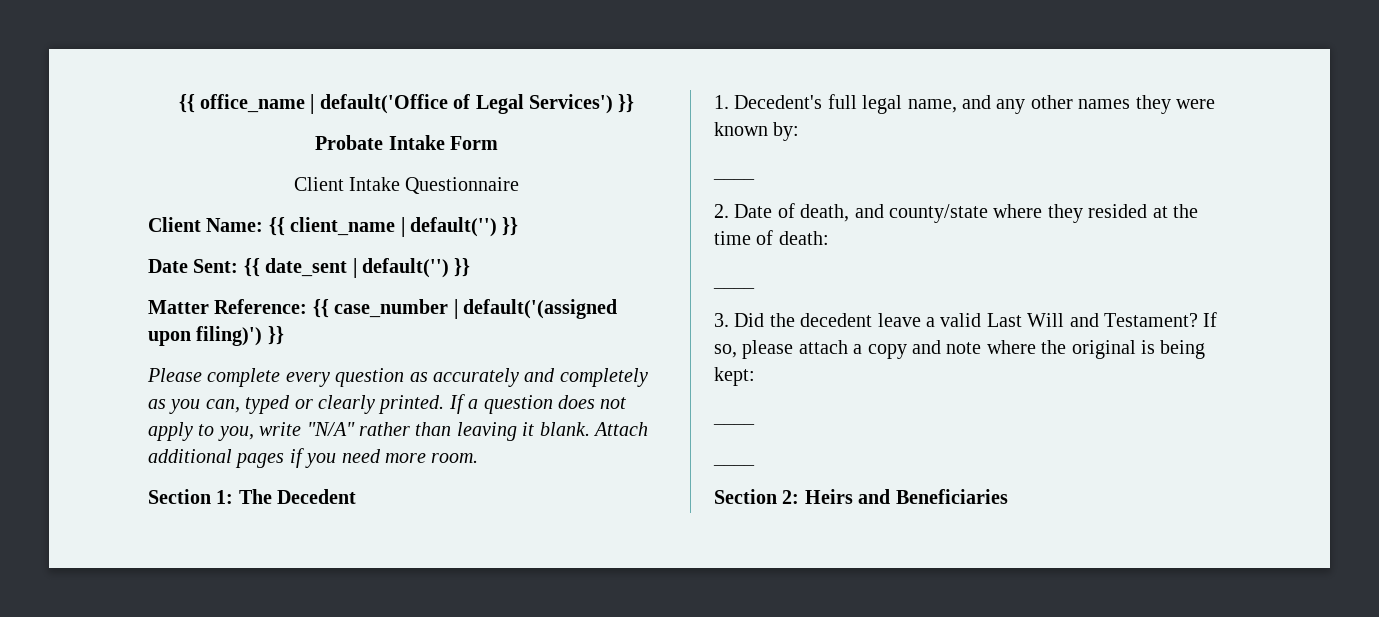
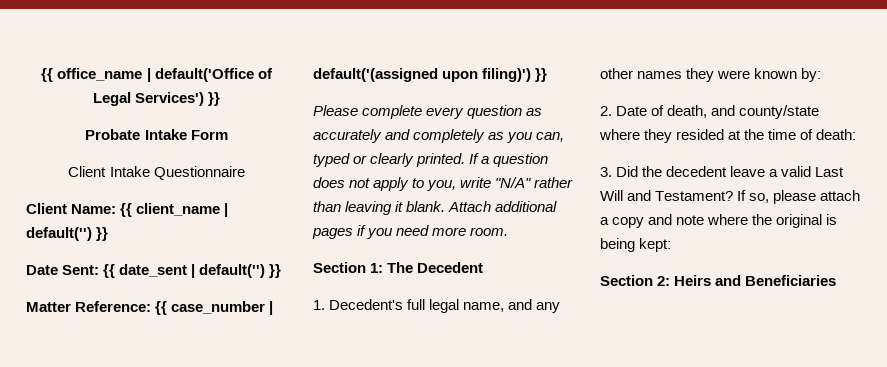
[713,177,755,180] // ____ -> (822, 75) none
[713,286,755,289] // ____ -> (857, 134) none
[713,422,755,425] [713,463,755,466] // ____ // ____ -> (672, 245) none

